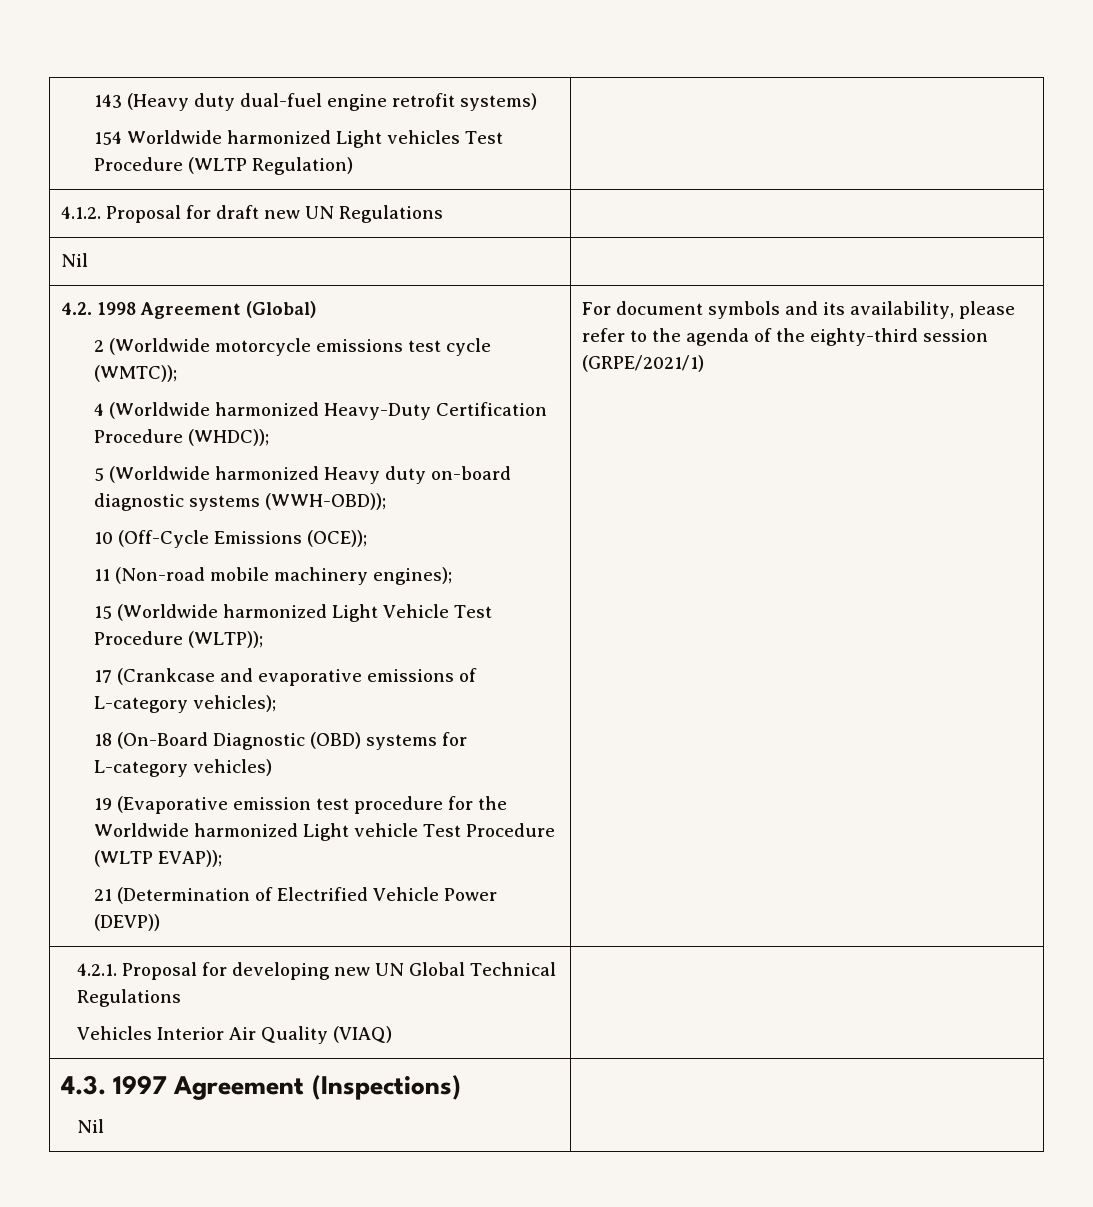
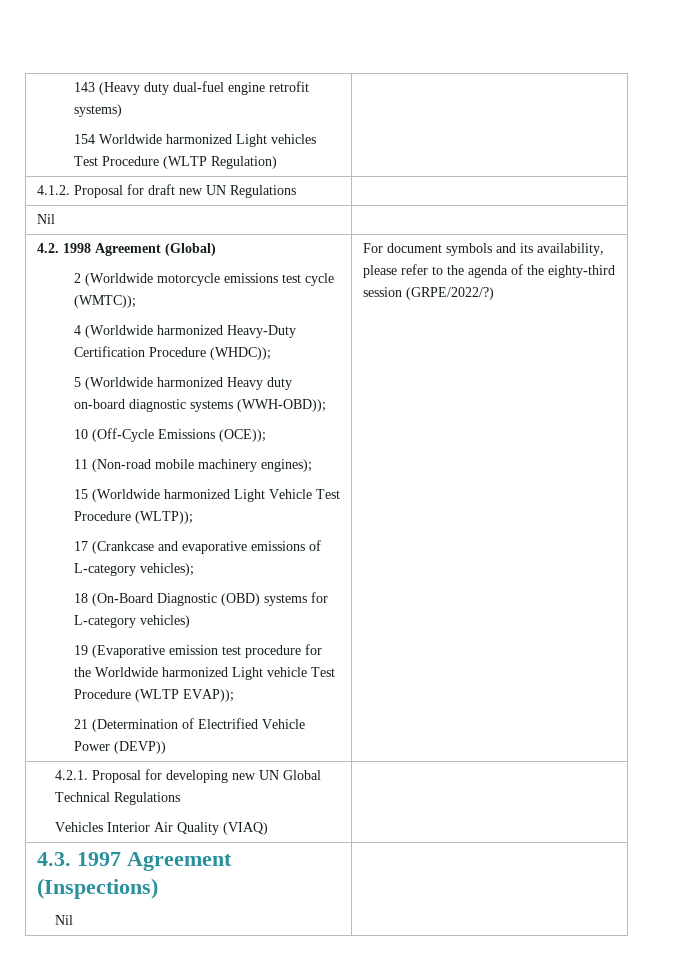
[581,355,704,372] (GRPE/2021/1) -> [405,287,494,300] (GRPE/2022/?)

